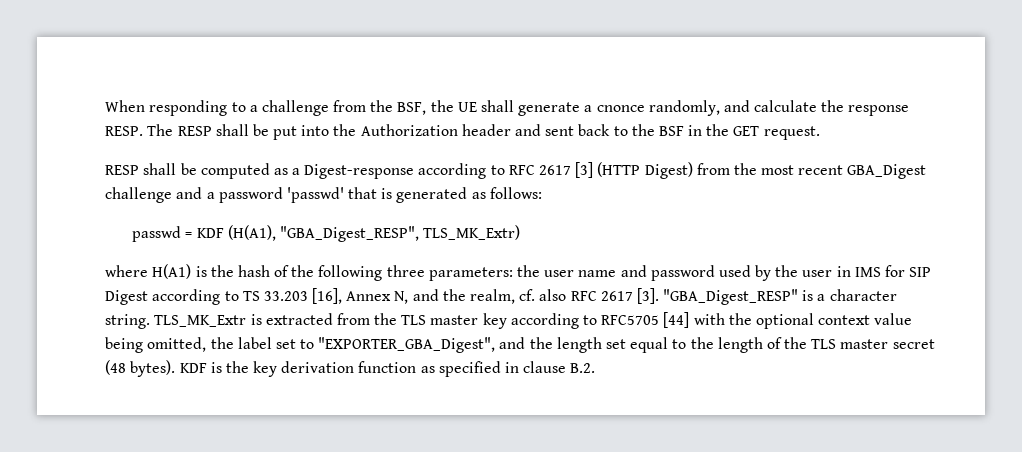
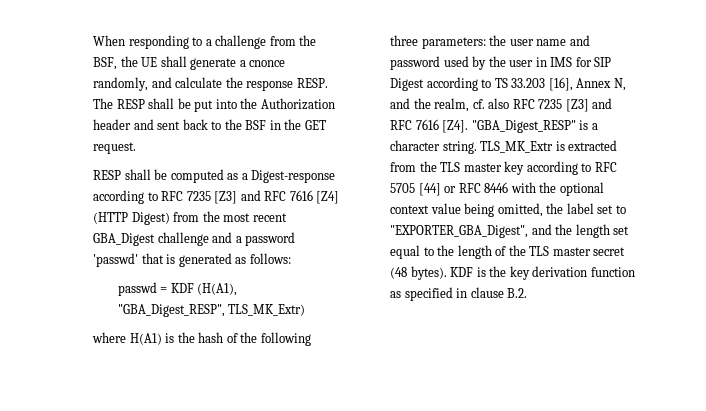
[538,162,594,178] 2617 [3] -> [186,190,340,204] 7235 [Z3] and RFC 7616 [Z4]
[600,288,659,304] 2617 [3]. -> [538,98,613,112] [390,119,469,133] 7235 [Z3] and RFC 7616 [Z4].
[601,312,690,328] RFC5705 [44] -> [594,162,617,172] [390,182,509,196] RFC 5705 [44] or RFC 8446

